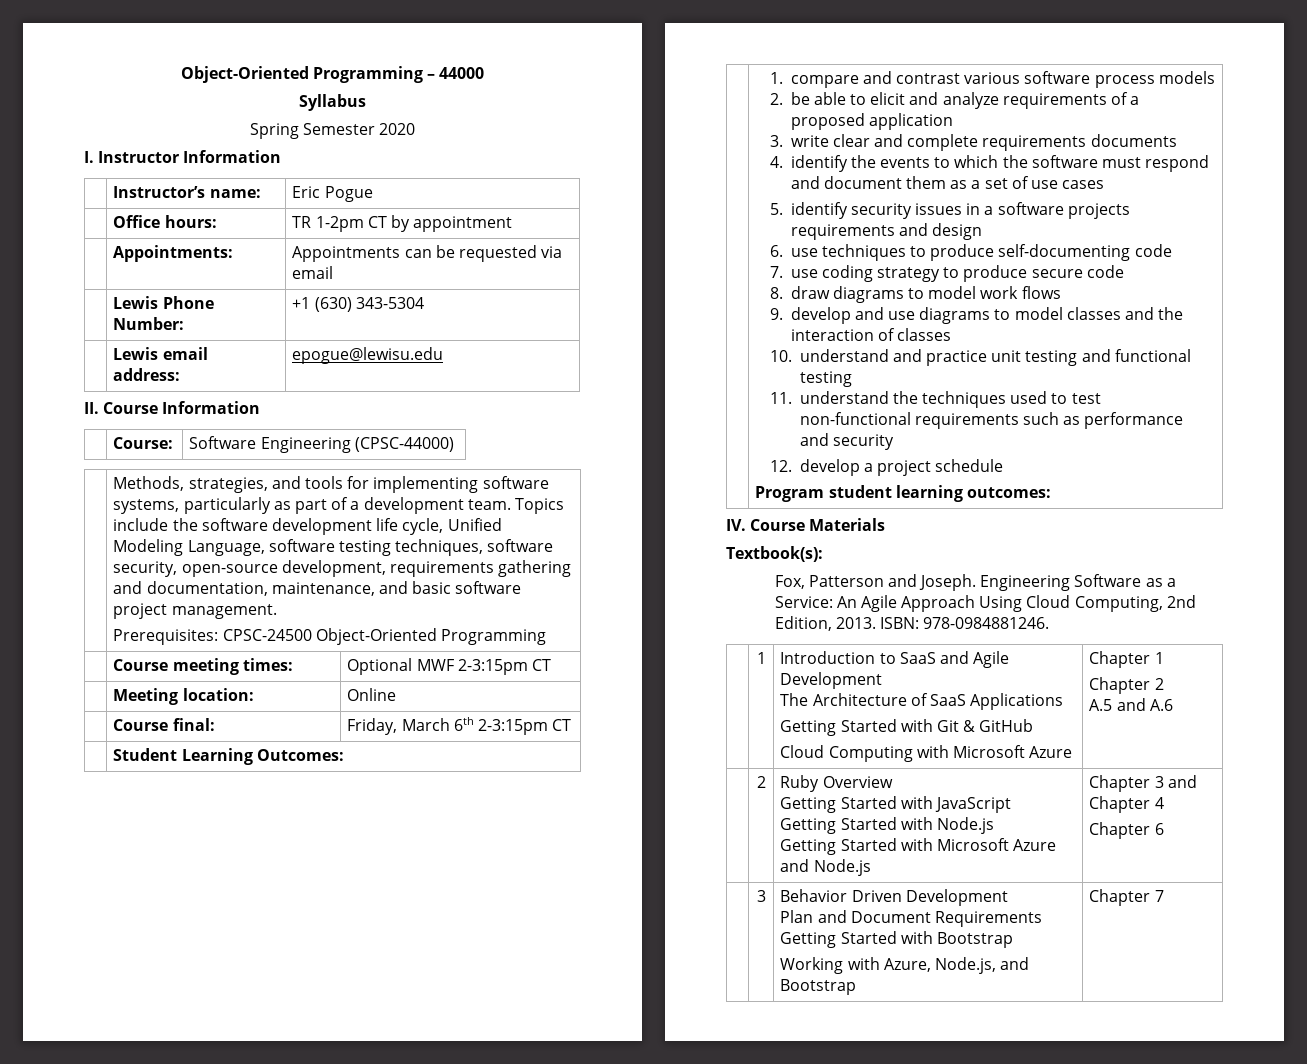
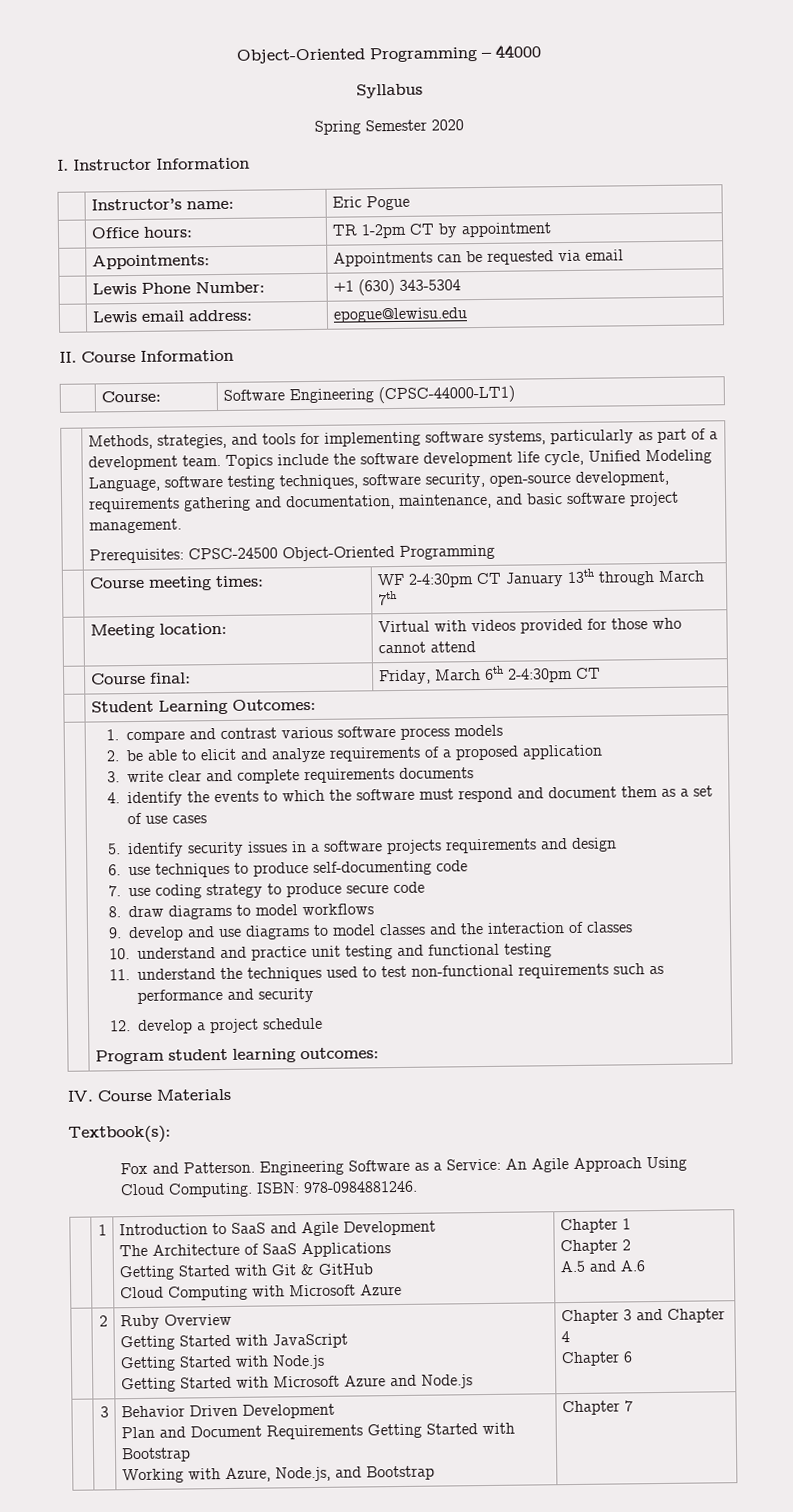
[354,437,454,452] (CPSC-44000) -> [377,385,515,404] (CPSC-44000-LT1)
[347,658,551,675] [113,688,254,705] [347,688,397,701] Optional MWF 2-3:15pm CT // | Meeting location: | Online -> [376,568,705,588] [377,590,397,606] [89,622,227,639] [377,617,682,634] [377,641,476,654] WF 2-4:30pm CT January 13th through March 7th // | Meeting location: | Virtual with videos provided for those who cannot attend
[477,719,548,735] 2-3:15pm -> [507,667,573,683] 2-4:30pm
[980,286,1061,299] work flows -> [302,903,375,916] workflows
[774,574,977,591] Fox, Patterson and Joseph. -> [119,1161,255,1175] Fox and Patterson.
[1074,595,1196,612] [774,616,876,631] Computing, 2nd Edition, 2013. -> [167,1182,253,1198] Computing.

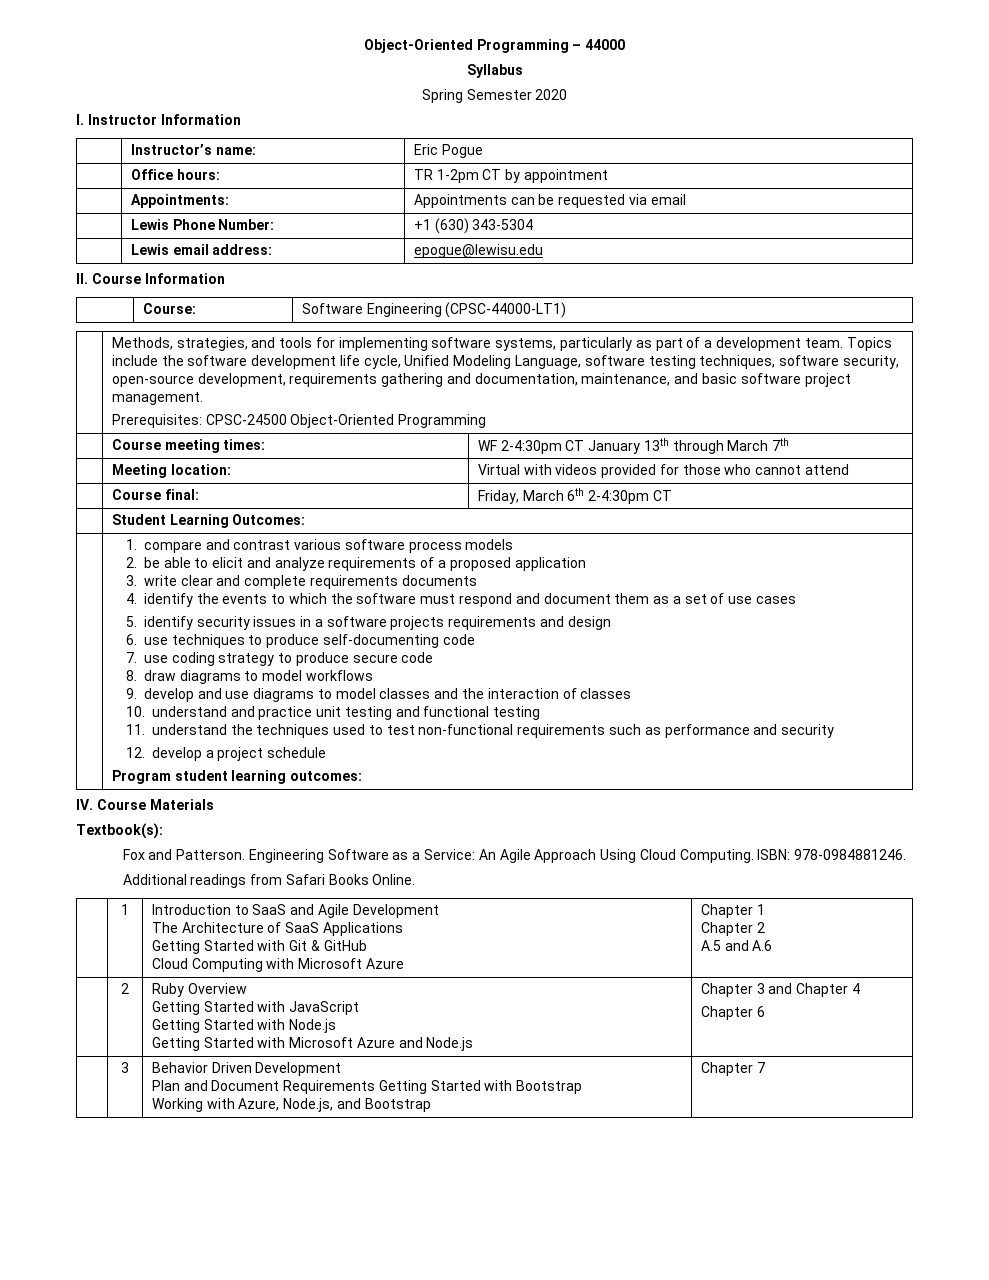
(418, 1187) none -> [122,874,416,888] // Additional readings from Safari Books Online.

